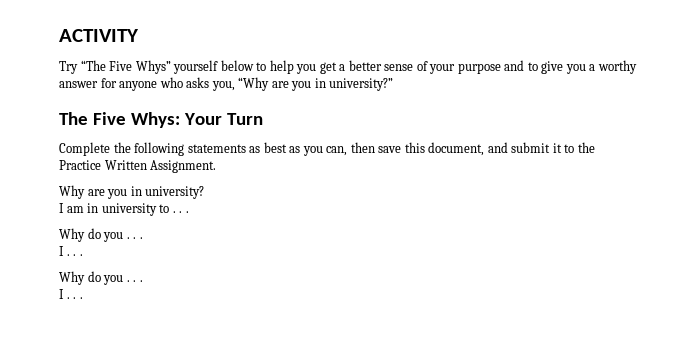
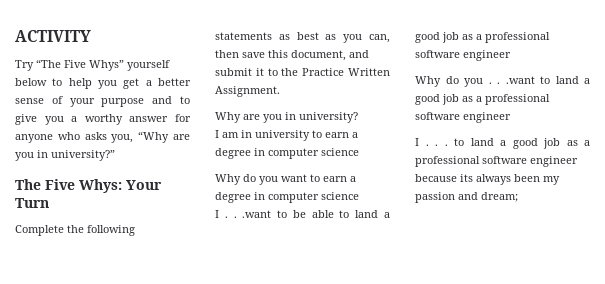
[172,211,189,213] [59,228,143,242] [59,246,83,256] [59,271,143,285] [59,289,83,299] . . . // Why do you . . . // I . . . // Why do you . . . // I . . . -> [325,132,358,138] [215,148,359,159] [215,174,356,185] [215,192,359,203] [215,210,390,218] [415,32,550,43] [415,50,511,61] [415,76,590,87] [415,94,550,105] [415,112,511,123] [415,138,590,149] [415,156,578,167] [415,174,560,185] [415,192,518,203] earn a degree in computer science // Why do you want to earn a degree in computer science // I . . .want to be able to land a good job as a professional software engineer // Why do you . . .want to land a good job as a professional software engineer // I . . . to land a good job as a professional software engineer because its always been my passion and dream;

